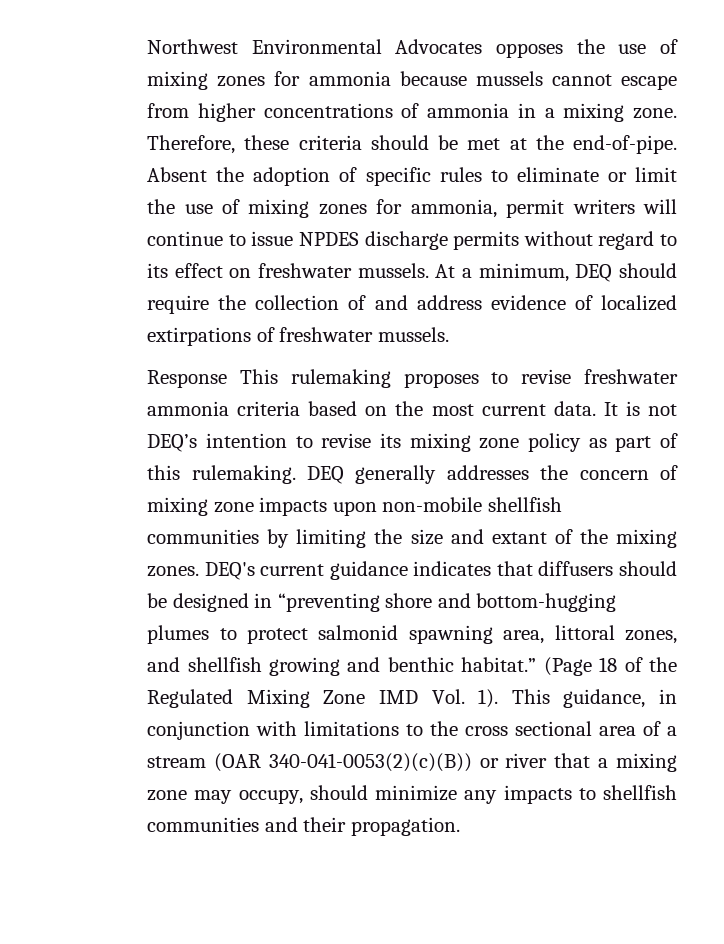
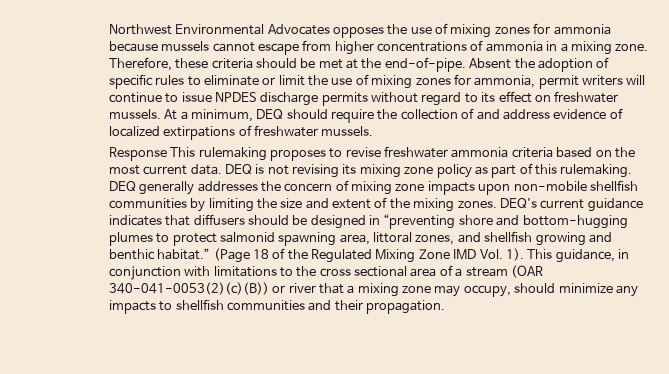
[603,402,618,416] It -> [224,164,252,174] DEQ
[147,433,372,452] DEQ’s intention to revise -> [292,164,340,178] revising
[491,532,547,544] extant -> [332,199,372,209] extent

